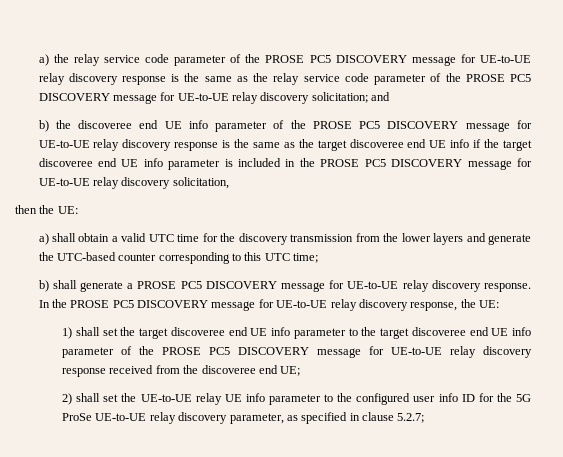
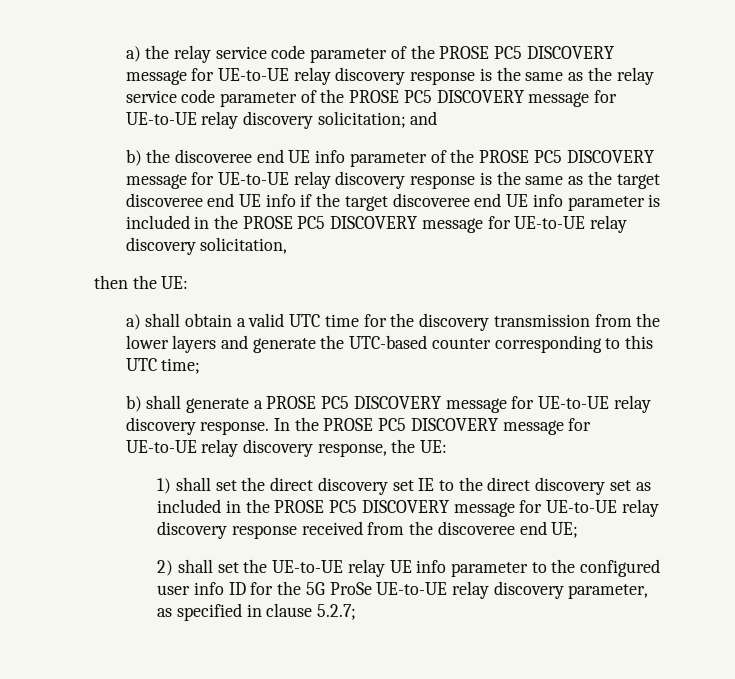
[139,327,532,339] [62,346,133,358] target discoveree end UE info parameter to the target discoveree end UE info parameter of -> [270,477,651,495] [157,499,241,513] direct discovery set IE to the direct discovery set as included in

